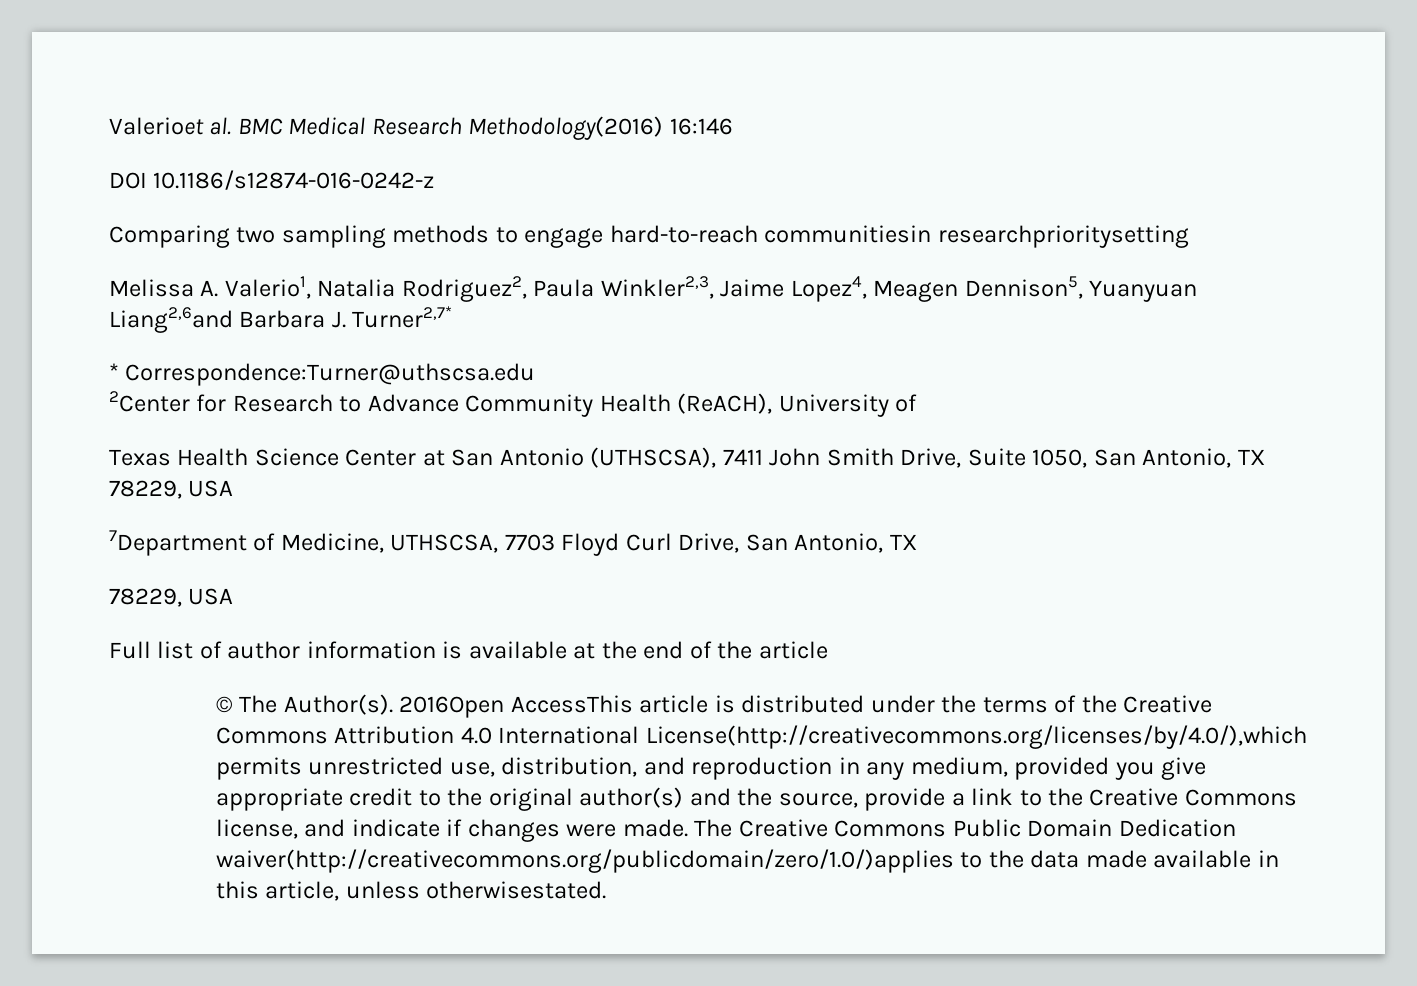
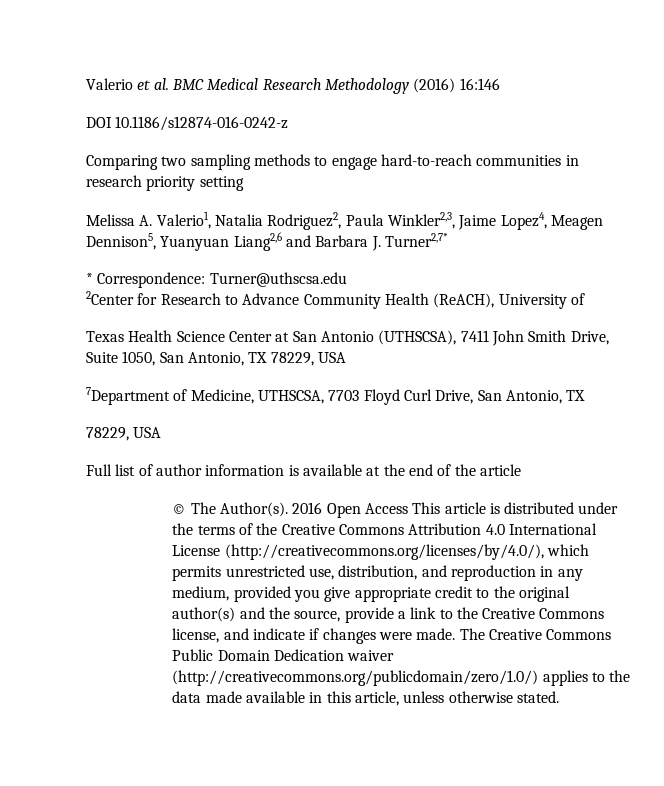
[109,117,204,135] Valerioet -> [86,78,151,90] Valerio et
[468,116,664,140] Methodology(2016) -> [324,78,456,94] Methodology (2016)
[764,225,1189,248] communitiesin researchprioritysetting -> [476,155,579,166] [86,175,244,191] communities in research priority setting
[109,307,233,333] Liang2,6and -> [233,232,311,251] Liang2,6 and
[125,363,536,386] Correspondence:Turner@uthscsa.edu -> [97,272,347,288] Correspondence: Turner@uthscsa.edu
[399,695,633,718] 2016Open AccessThis -> [292,502,441,518] 2016 Open Access This
[645,725,1307,749] License(http://creativecommons.org/licenses/by/4.0/),which -> [172,544,589,560] License (http://creativecommons.org/licenses/by/4.0/), which
[215,849,954,873] waiver(http://creativecommons.org/publicdomain/zero/1.0/)applies -> [347,650,395,661] [172,670,588,686] waiver (http://creativecommons.org/publicdomain/zero/1.0/) applies
[426,881,607,899] otherwisestated. -> [448,691,559,703] otherwise stated.

